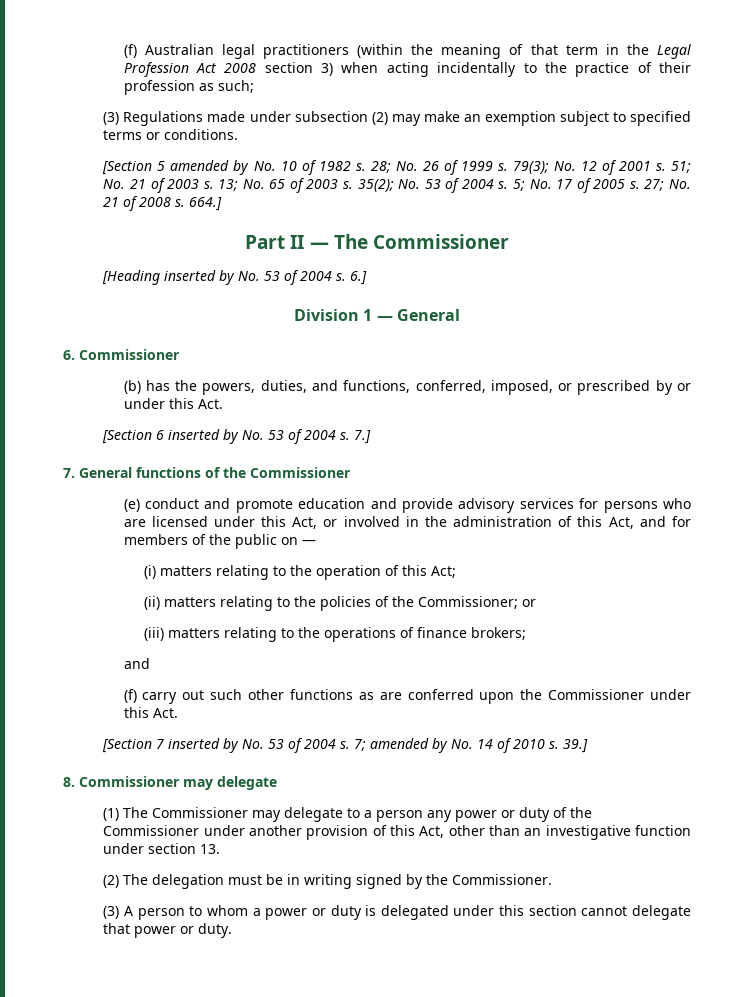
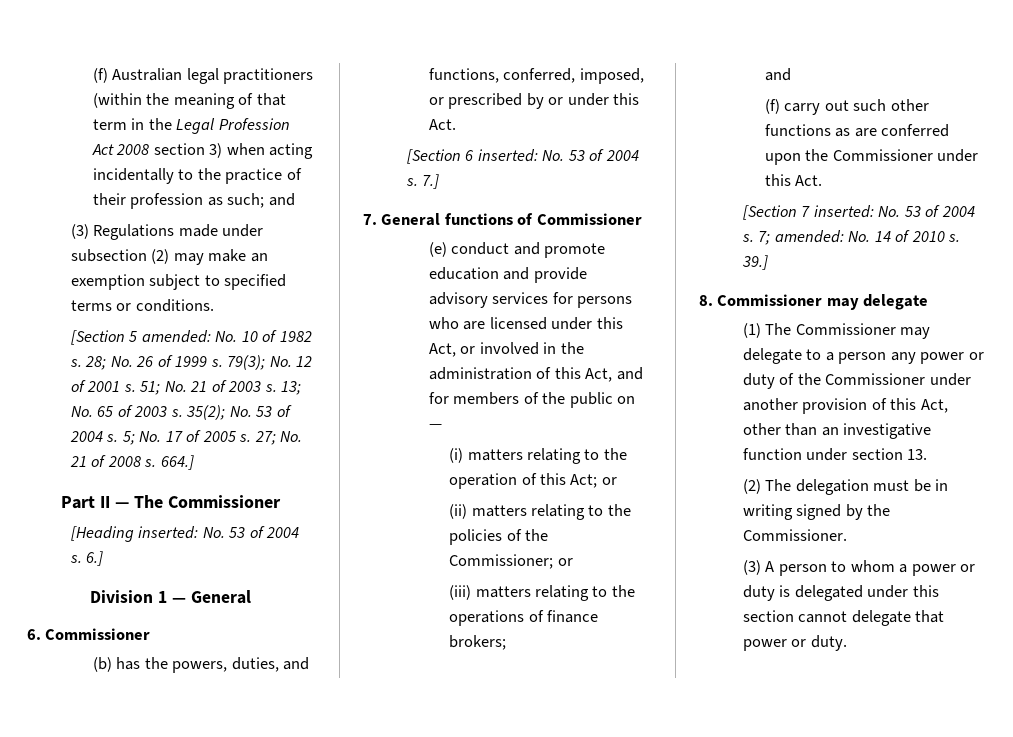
(254, 86) none -> [268,193,295,206] and
[170,160,250,175] amended by -> [141,330,211,343] amended:
[164,270,236,285] inserted by -> [138,526,199,539] inserted:
[168,429,240,444] inserted by -> [477,149,538,162] inserted:
[223,467,246,478] the -> (534, 219) none
(456, 572) none -> [601,477,617,485] or
[168,738,240,753] inserted by -> [813,205,874,218] inserted:
[370,738,449,753] amended by -> [774,230,844,243] amended:

